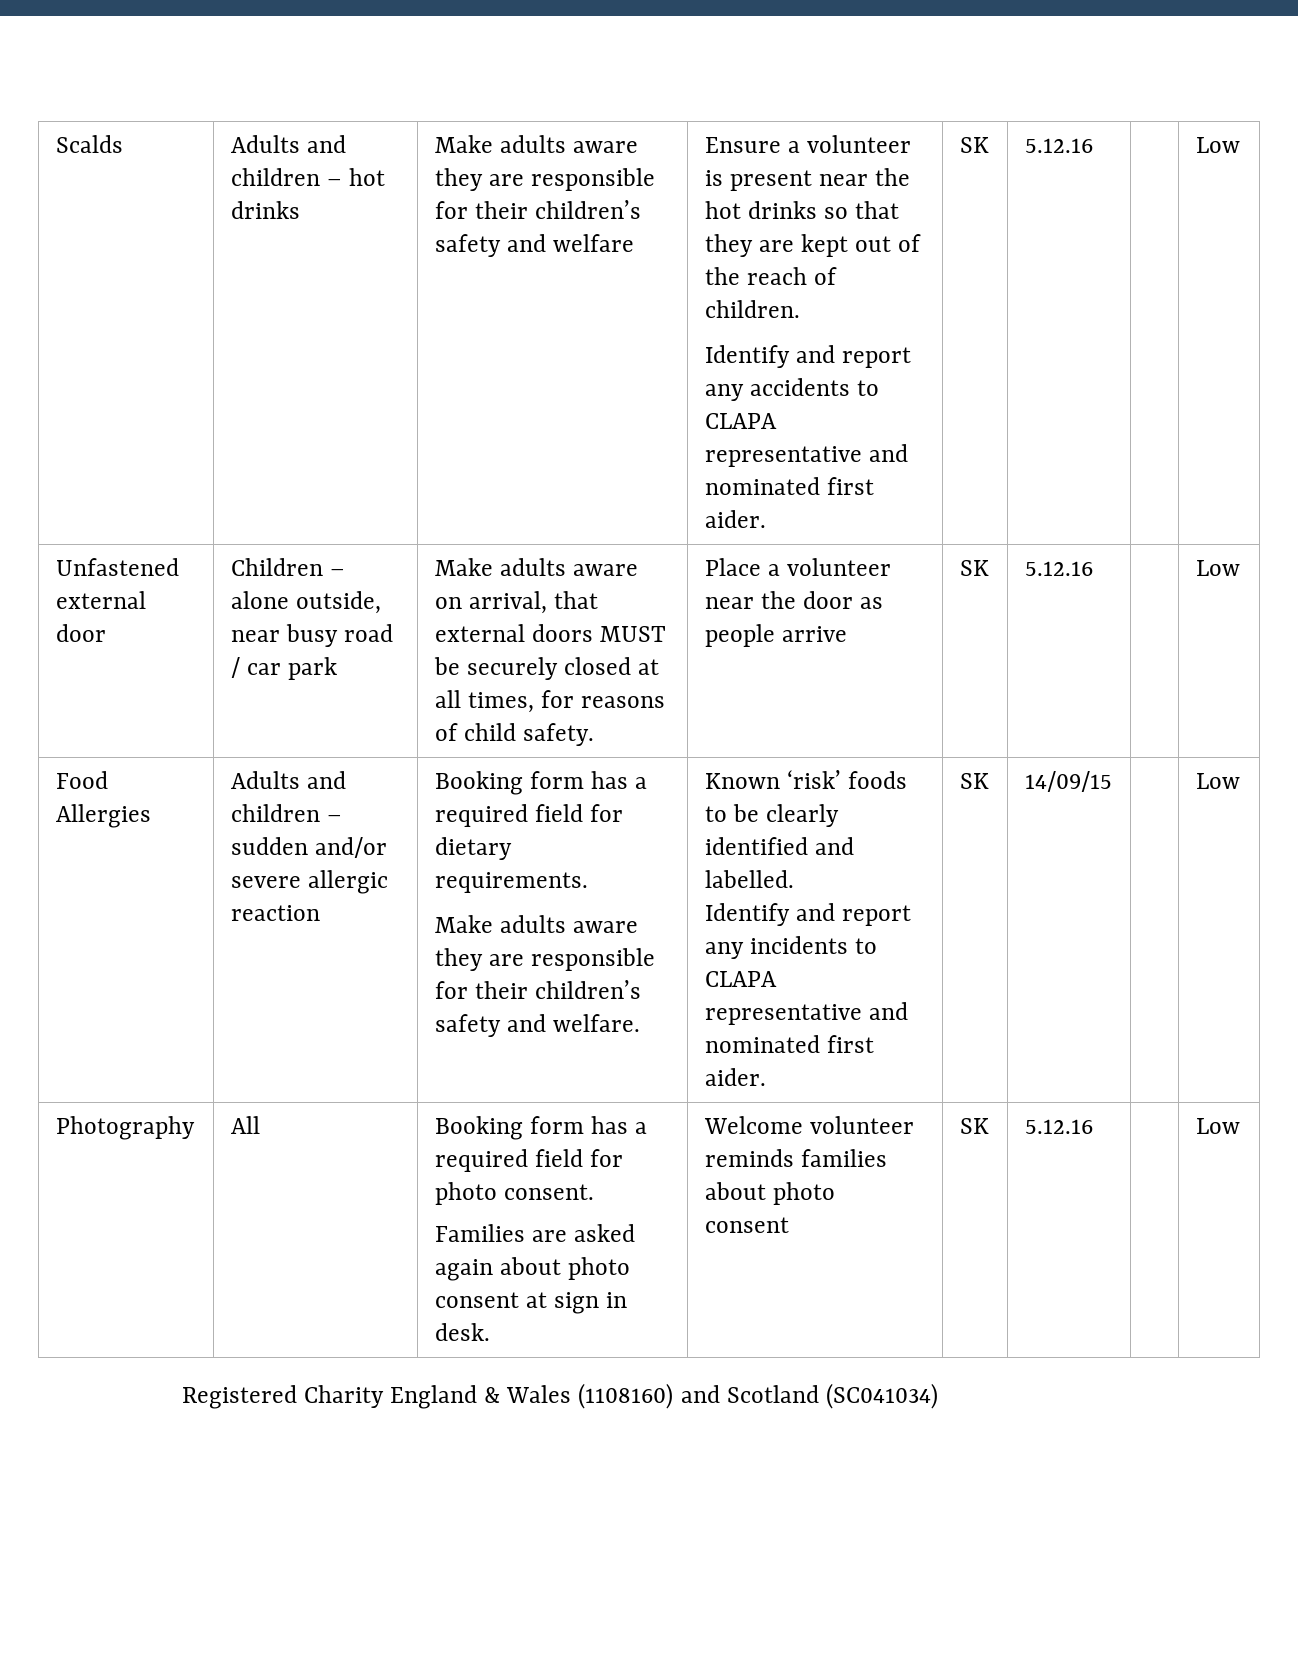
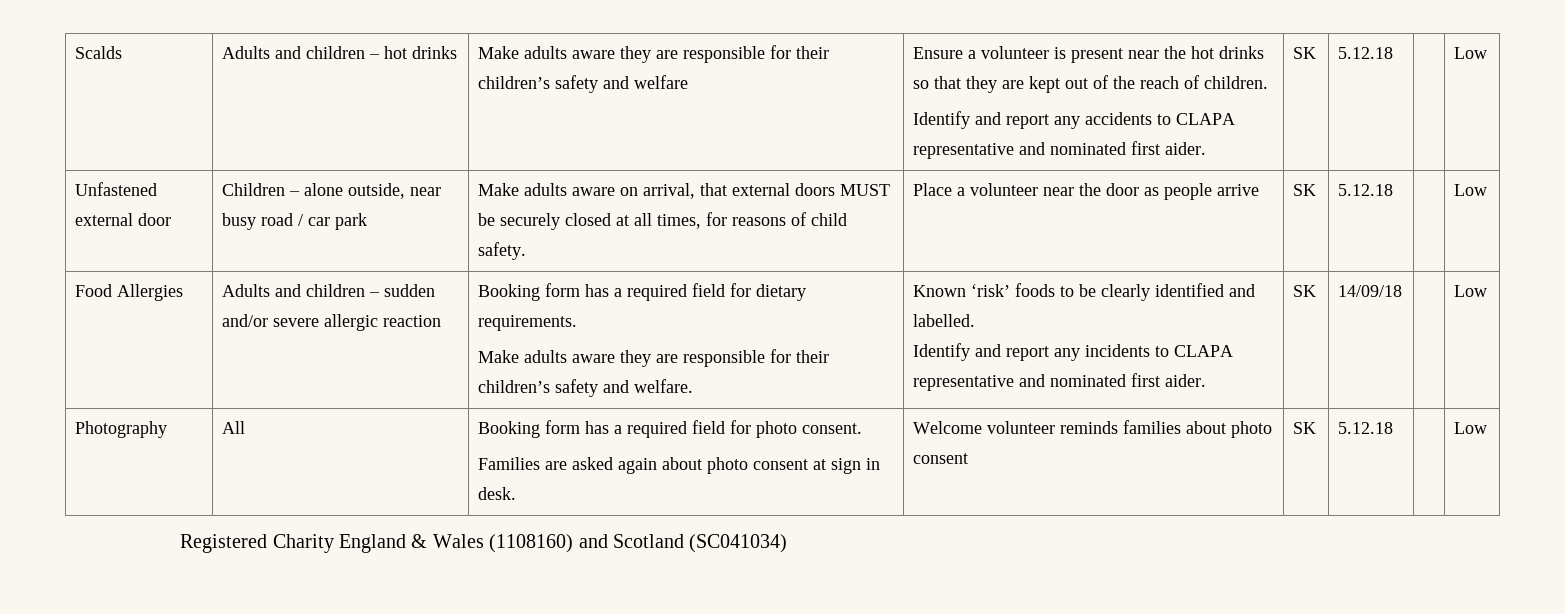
[1024,138,1093,153] 5.12.16 -> [1338,47,1394,59] 5.12.18
[1024,561,1093,576] 5.12.16 -> [1338,184,1394,196] 5.12.18
[1024,771,1112,792] 14/09/15 -> [1338,285,1403,297] 14/09/18
[1024,1119,1093,1134] 5.12.16 -> [1338,422,1394,434] 5.12.18

